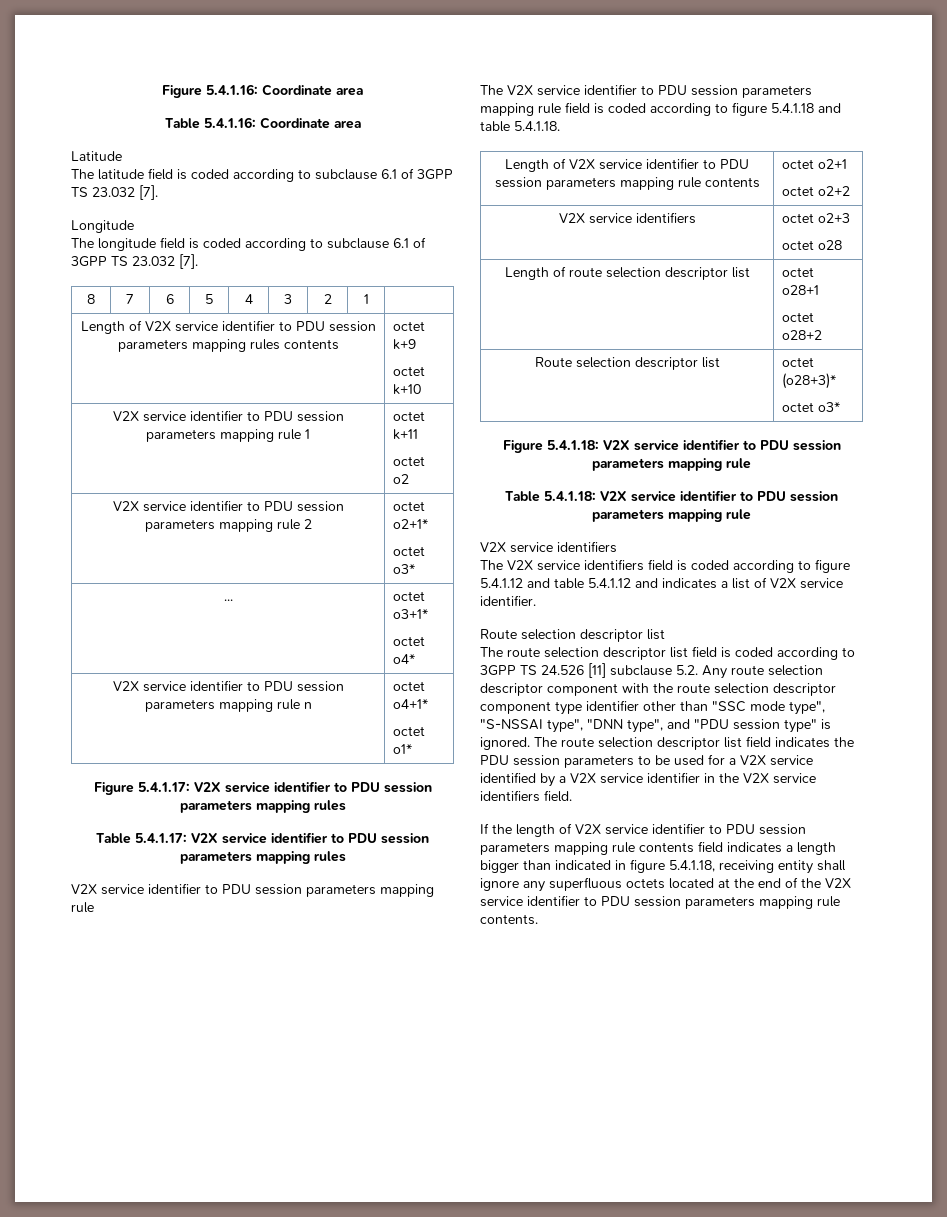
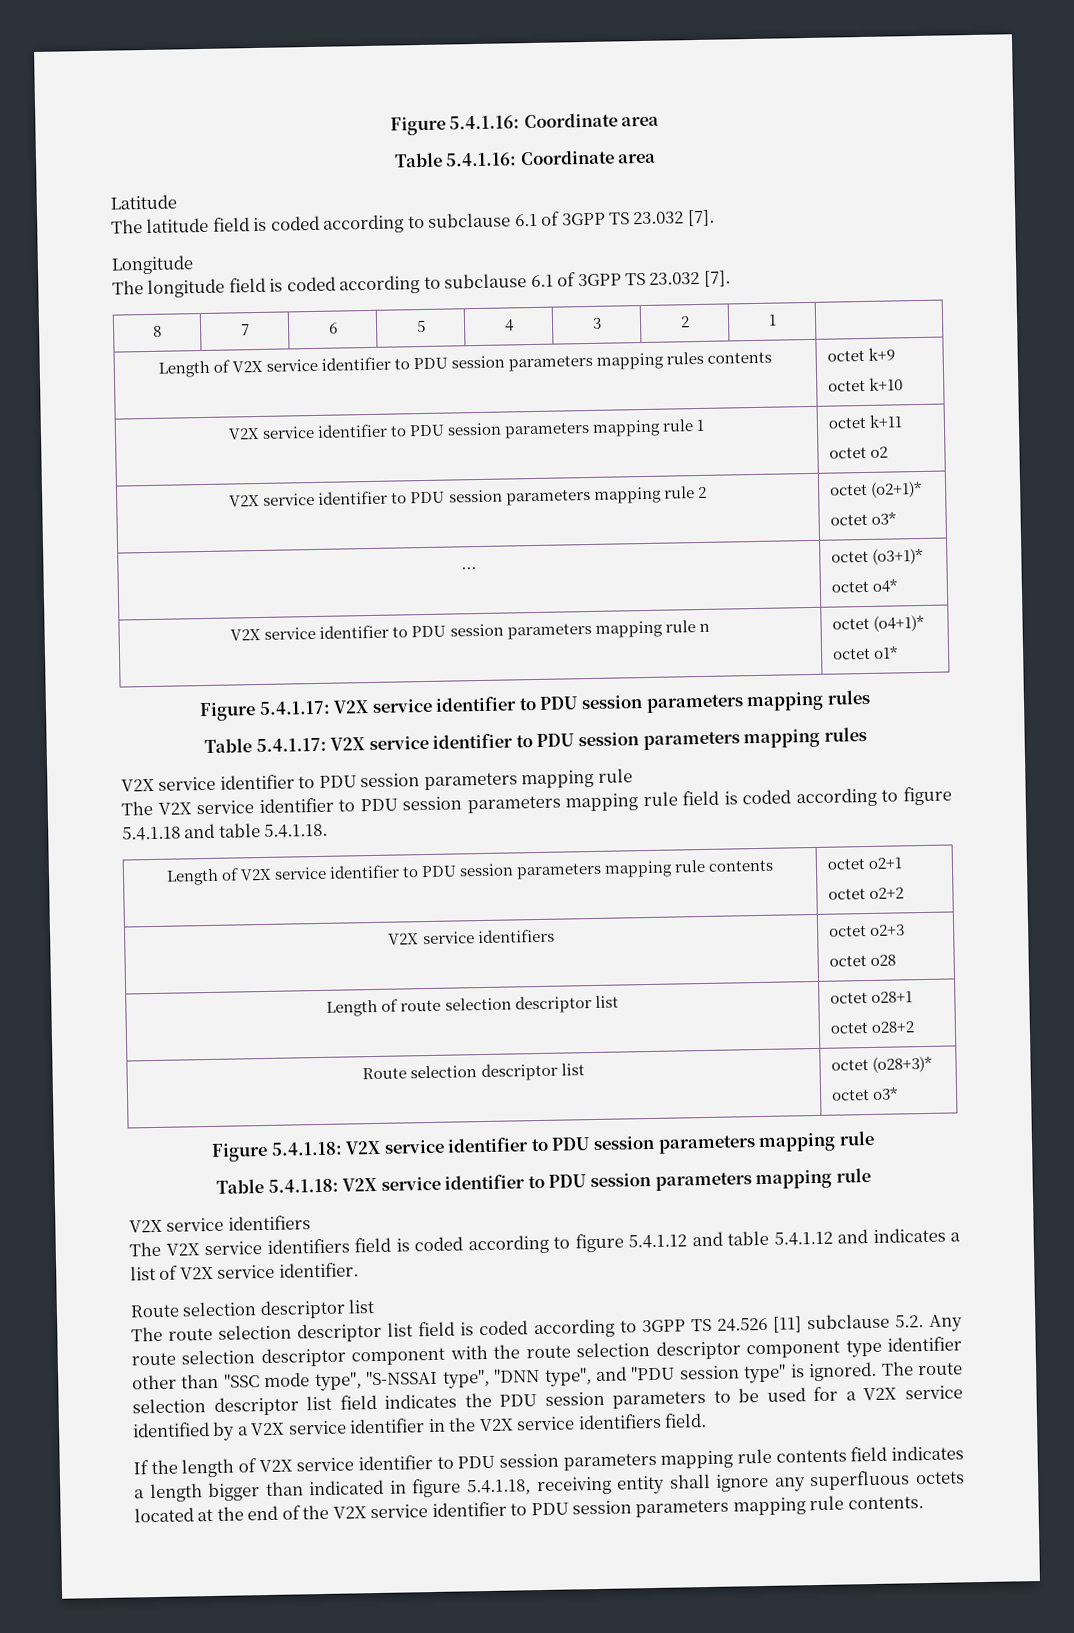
[393,519,429,529] o2+1* -> [870,480,923,498] (o2+1)*
[393,609,429,619] o3+1* -> [872,547,924,565] (o3+1)*
[393,699,429,709] o4+1* -> [873,614,925,632] (o4+1)*

